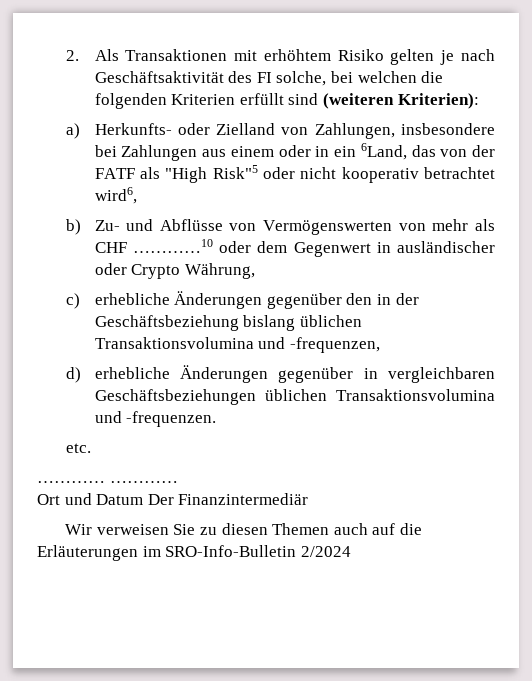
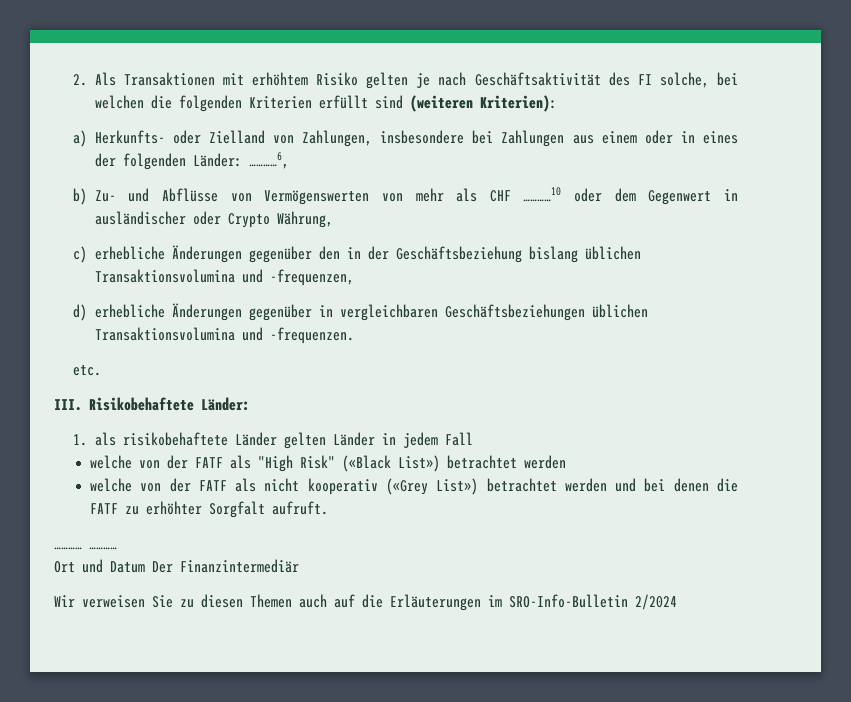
[334,143,495,160] [94,165,496,183] [94,187,137,204] ein 6Land, das von der FATF als "High Risk"5 oder nicht kooperativ betrachtet wird6, -> [702,131,738,144] [94,152,289,170] eines der folgenden Länder: …………6,
(91, 448) none -> [54,397,250,411] [72,432,473,449] [90,455,567,472] [90,478,738,495] [90,501,329,518] // III. Risikobehaftete Länder: // 1. als risikobehaftete Länder gelten Länder in jedem Fall // welche von der FATF als "High Risk" («Black List») betrachtet werden // welche von der FATF als nicht kooperativ («Grey List») betrachtet werden und bei denen die FATF zu erhöhter Sorgfalt aufruft.

